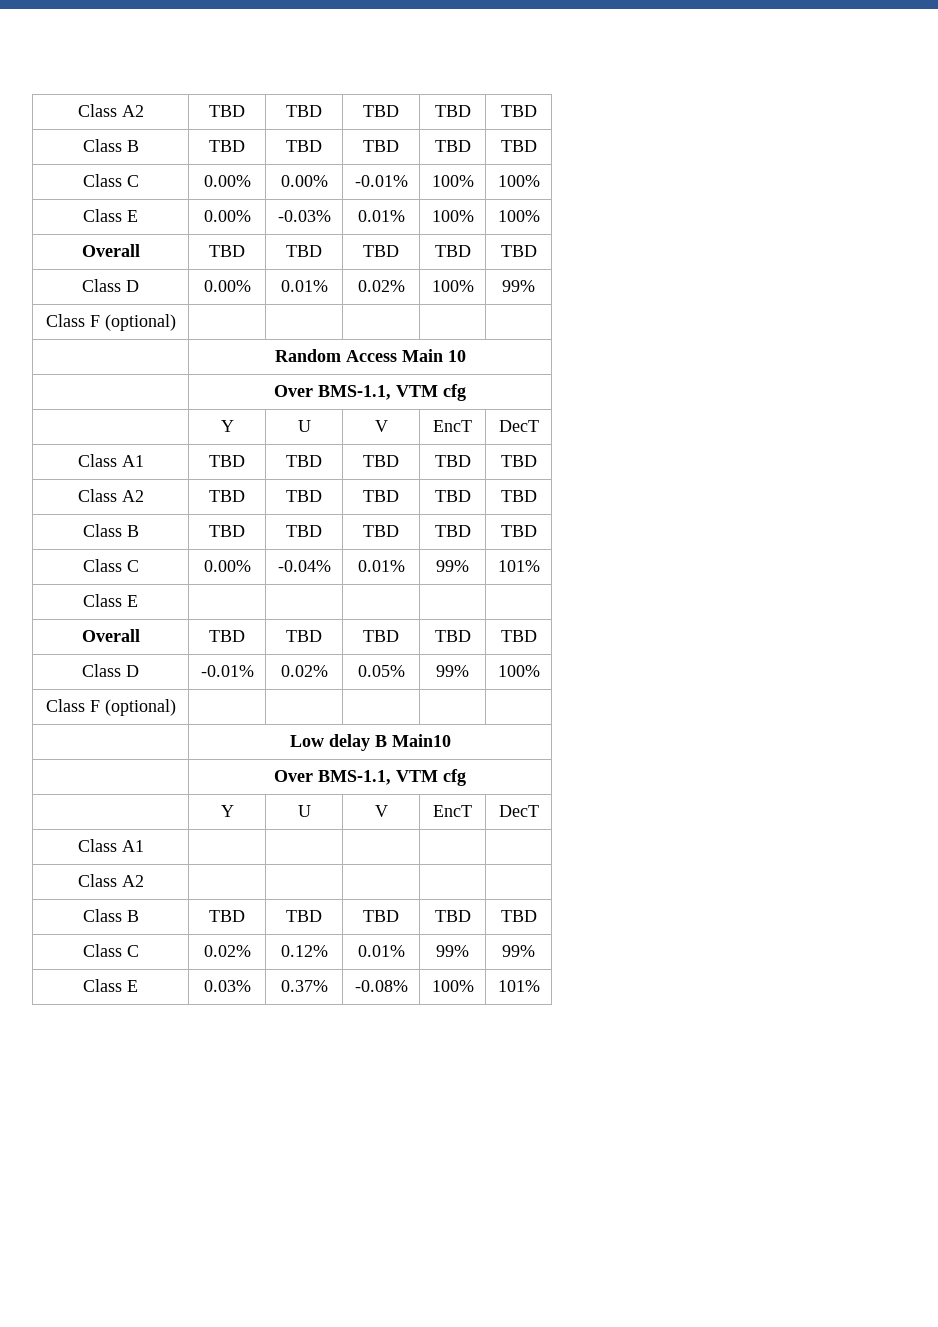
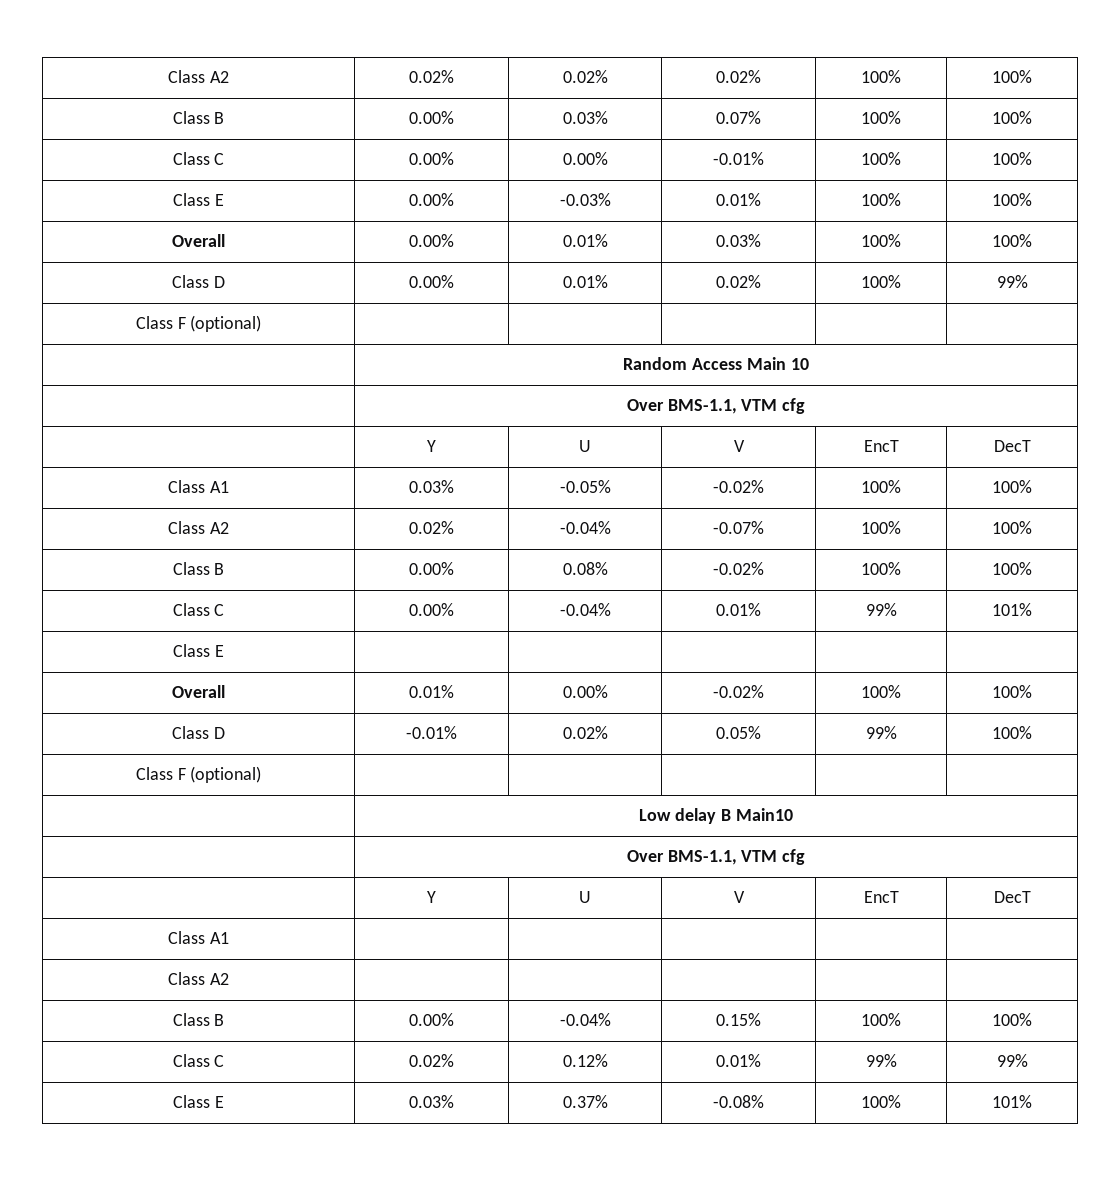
[77,104,144,117] [209,105,245,117] [286,105,322,117] [363,105,399,117] [434,105,471,117] [500,105,537,117] [82,139,139,152] [209,140,245,152] [286,140,322,152] [363,140,399,152] [434,140,471,152] [500,140,537,152] Class A2 | TBD | TBD | TBD | TBD | TBD // Class B | TBD | TBD | TBD | TBD | TBD -> [168,70,229,83] [409,70,455,83] [562,70,608,83] [716,70,761,83] [861,70,901,83] [992,70,1032,83] [172,111,225,124] [409,111,455,124] [562,111,608,124] [716,111,761,124] [861,111,901,124] [992,111,1032,124] Class A2 | 0.02% | 0.02% | 0.02% | 100% | 100% // Class B | 0.00% | 0.03% | 0.07% | 100% | 100%
[209,245,245,257] [286,245,322,257] [363,245,399,257] [434,245,471,257] [500,245,537,257] TBD | TBD | TBD | TBD | TBD -> [409,234,455,247] [562,234,608,247] [716,234,761,247] [861,234,901,247] [992,234,1032,247] 0.00% | 0.01% | 0.03% | 100% | 100%
[209,455,245,467] [286,455,322,467] [363,455,399,467] [434,455,471,467] [500,455,537,467] [77,489,144,502] [209,490,245,502] [286,490,322,502] [363,490,399,502] [434,490,471,502] [500,490,537,502] [82,524,139,537] [209,525,245,537] [286,525,322,537] [363,525,399,537] [434,525,471,537] [500,525,537,537] TBD | TBD | TBD | TBD | TBD // Class A2 | TBD | TBD | TBD | TBD | TBD // Class B | TBD | TBD | TBD | TBD | TBD -> [409,480,455,493] [559,480,611,493] [713,480,764,493] [861,480,901,493] [992,480,1032,493] [168,521,229,534] [409,521,455,534] [559,521,611,534] [713,521,764,534] [861,521,901,534] [992,521,1032,534] [172,562,225,575] [409,562,455,575] [562,562,608,575] [713,562,764,575] [861,562,901,575] [992,562,1032,575] 0.03% | -0.05% | -0.02% | 100% | 100% // Class A2 | 0.02% | -0.04% | -0.07% | 100% | 100% // Class B | 0.00% | 0.08% | -0.02% | 100% | 100%
[209,630,245,642] [286,630,322,642] [363,630,399,642] [434,630,471,642] [500,630,537,642] TBD | TBD | TBD | TBD | TBD -> [409,685,455,698] [562,685,608,698] [713,685,764,698] [861,685,901,698] [992,685,1032,698] 0.01% | 0.00% | -0.02% | 100% | 100%
[209,910,245,922] [286,910,322,922] [363,910,399,922] [434,910,471,922] [500,910,537,922] TBD | TBD | TBD | TBD | TBD -> [409,1013,455,1026] [559,1013,611,1026] [716,1013,761,1026] [861,1013,901,1026] [992,1013,1032,1026] 0.00% | -0.04% | 0.15% | 100% | 100%

